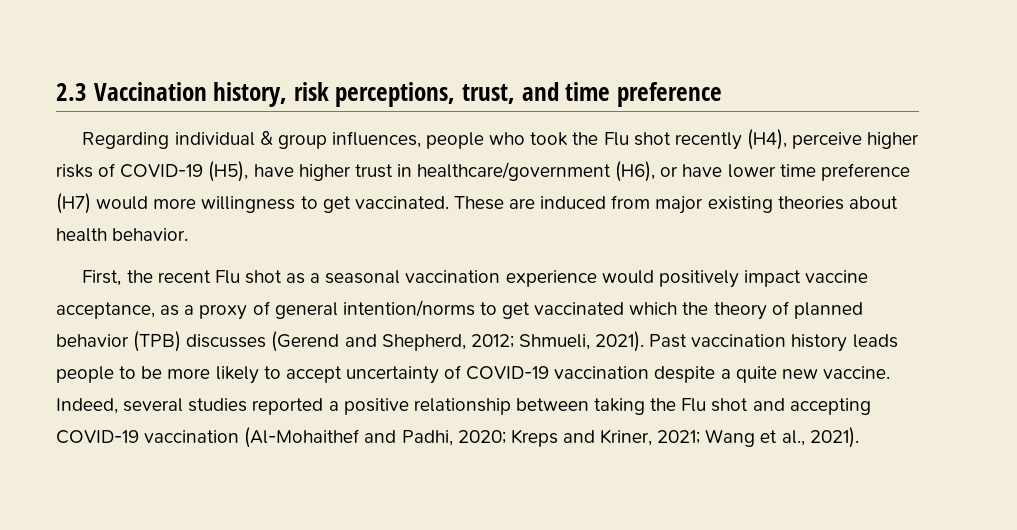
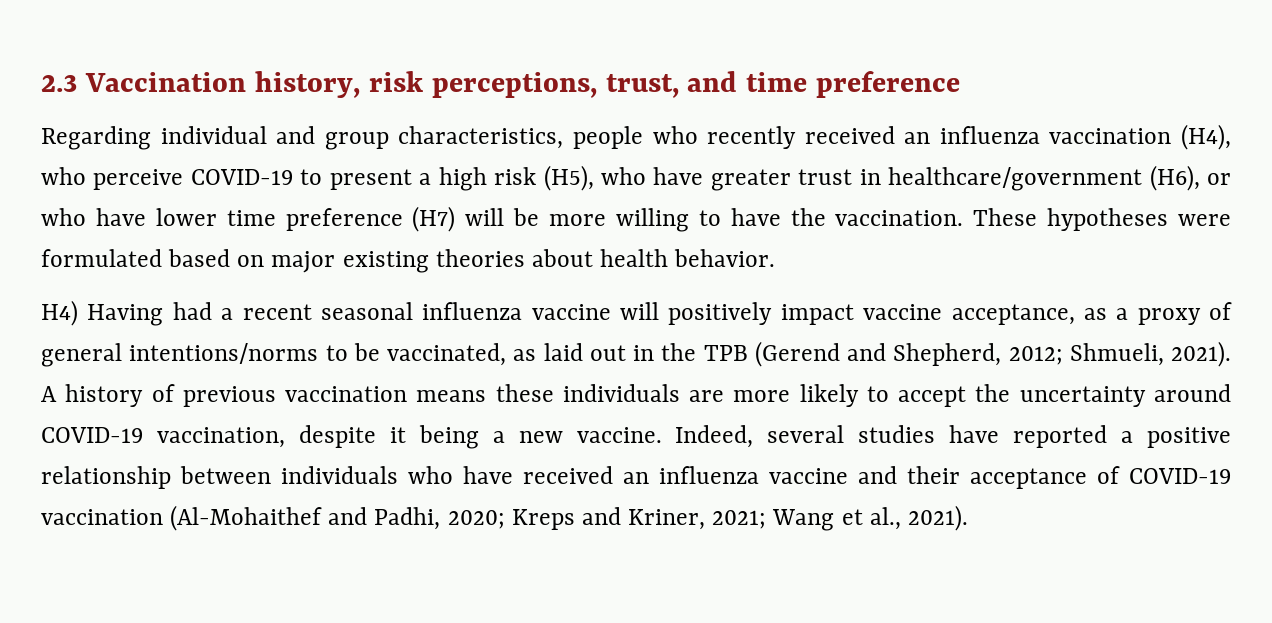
[259,129,920,150] [56,161,351,182] & group influences, people who took the Flu shot recently (H4), perceive higher risks of COVID-19 (H5), have higher -> [276,124,1232,150] [41,165,791,191] and group characteristics, people who recently received an influenza vaccination (H4), who perceive COVID-19 to present a high risk (H5), who have greater
(679, 171) none -> [41,208,86,226] who
[96,195,651,213] would more willingness to get vaccinated. These are induced from -> [465,208,1231,232] [41,249,265,267] will be more willing to have the vaccination. These hypotheses were formulated based on
[82,270,654,287] First, the recent Flu shot as a seasonal vaccination experience would -> [41,300,659,326] H4) Having had a recent seasonal influenza vaccine will
[342,300,863,320] [56,331,267,352] intention/norms to get vaccinated which the theory of planned behavior (TPB) discusses -> [129,343,748,366] intentions/norms to be vaccinated, as laid out in the TPB
[649,334,898,352] [56,365,777,384] Past vaccination history leads people to be more likely to accept uncertainty of COVID-19 vaccination despite a quite -> [41,384,1231,407] [41,425,505,449] A history of previous vaccination means these individuals are more likely to accept the uncertainty around COVID-19 vaccination, despite it being a
(248, 405) none -> [949,425,1000,443] have
[594,398,871,415] taking the Flu shot and accepting -> [281,466,1120,489] individuals who have received an influenza vaccine and their acceptance of

